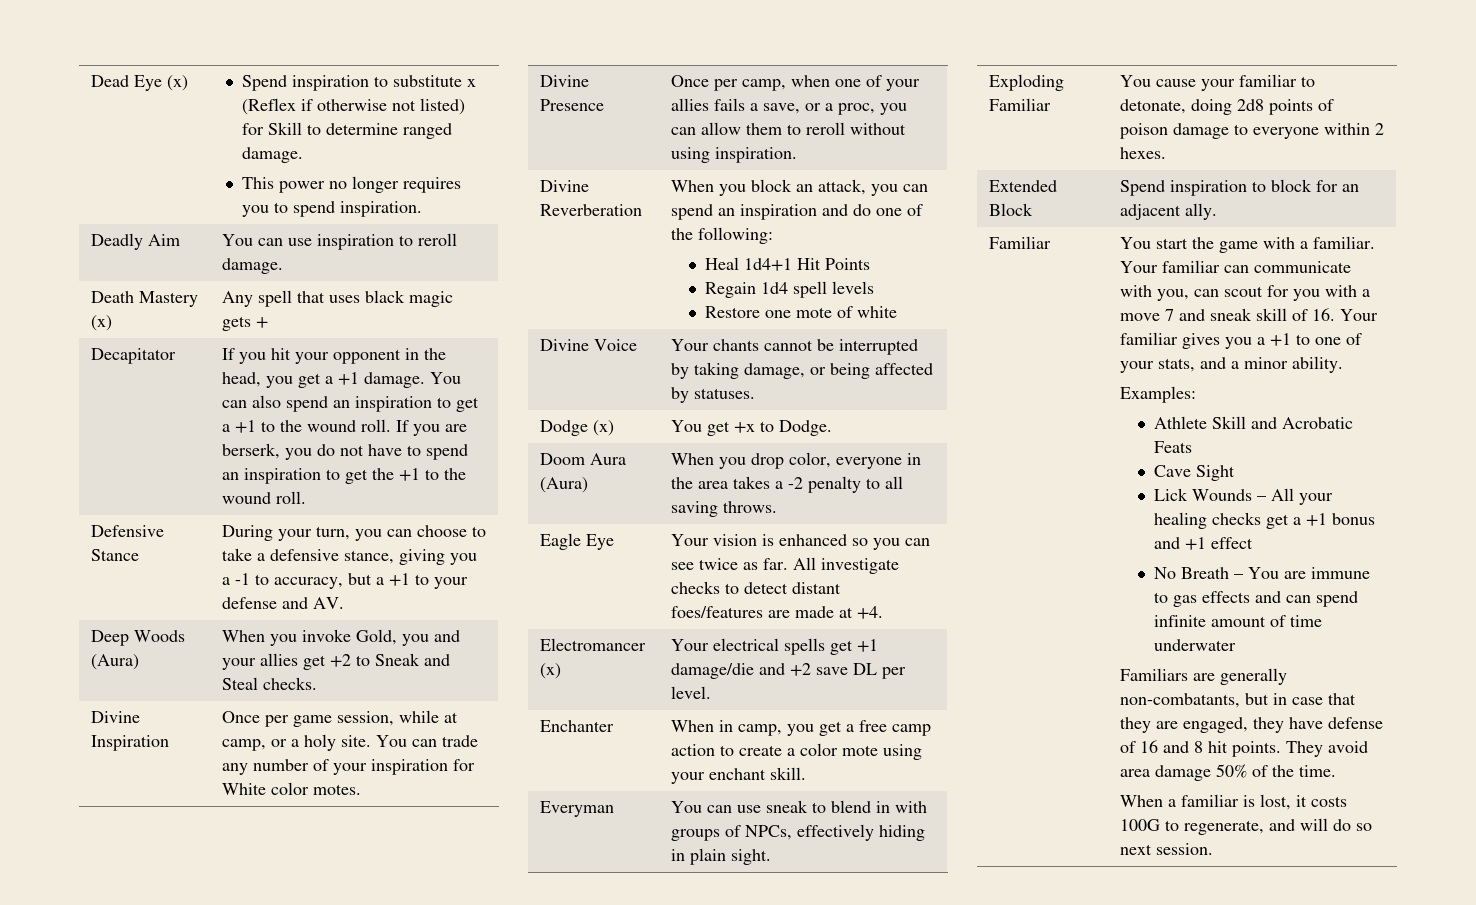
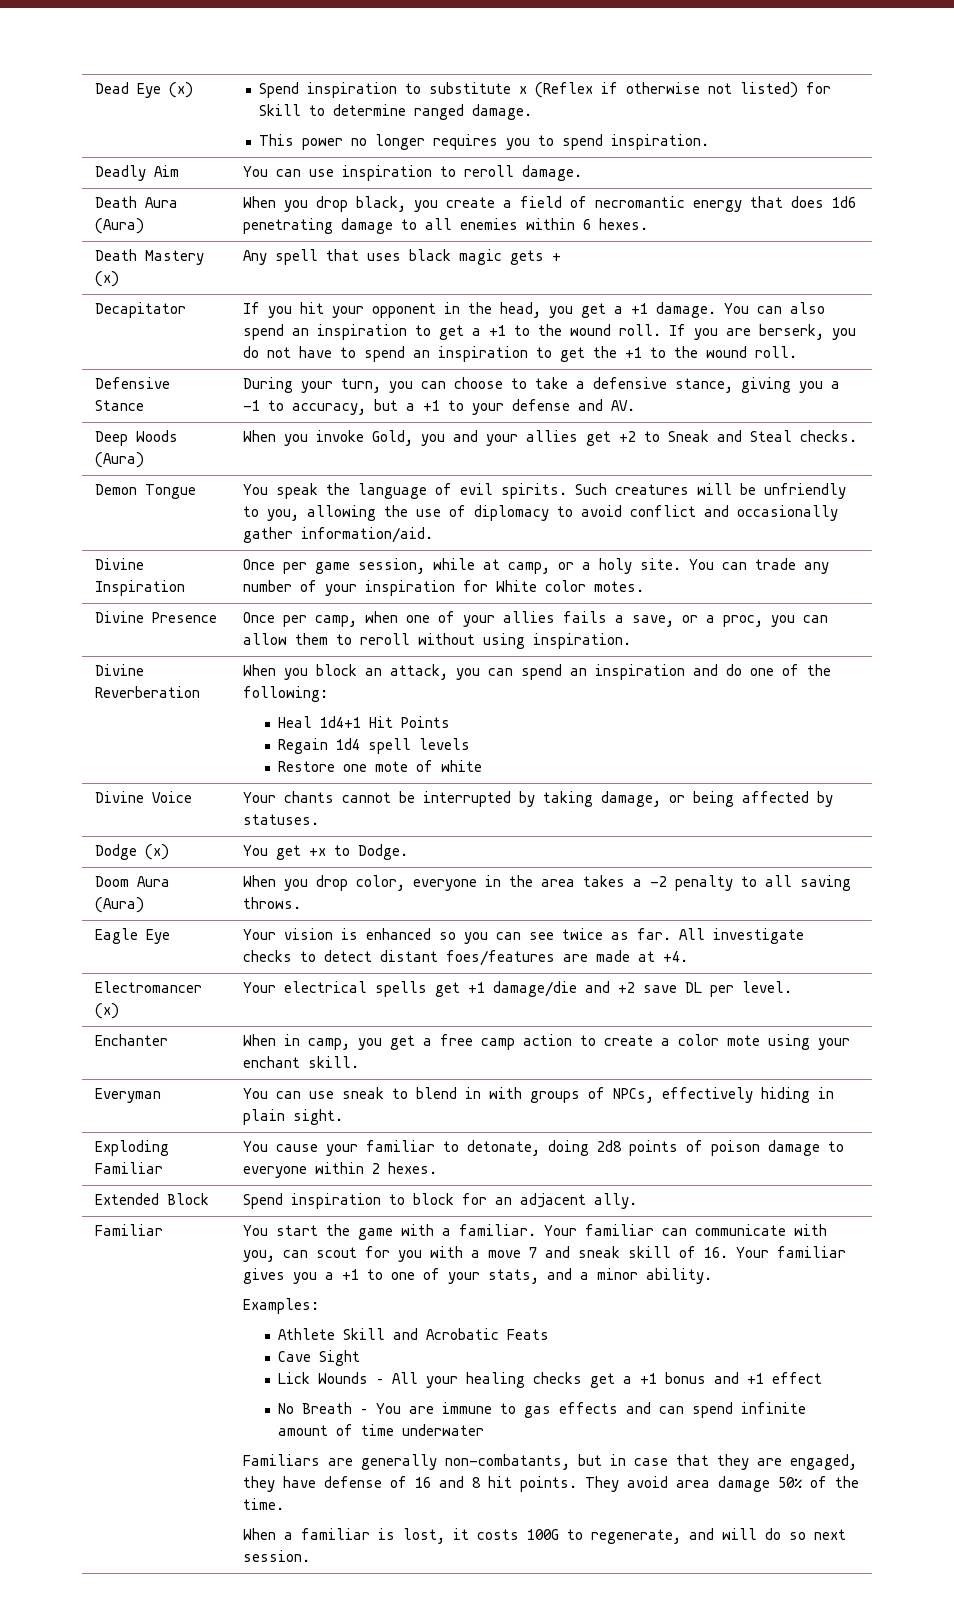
(284, 266) none -> [94,196,178,208] [94,218,144,234] [242,196,856,212] [242,218,648,234] // Death Aura (Aura) | When you drop black, you create a field of necromantic energy that does 1d6 penetrating damage to all enemies within 6 hexes.
(318, 683) none -> [94,484,196,499] [242,483,846,499] [242,505,838,521] [242,527,433,543] // Demon Tongue | You speak the language of evil spirits. Such creatures will be unfriendly to you, allowing the use of diplomacy to avoid conflict and occasionally gather information/aid.

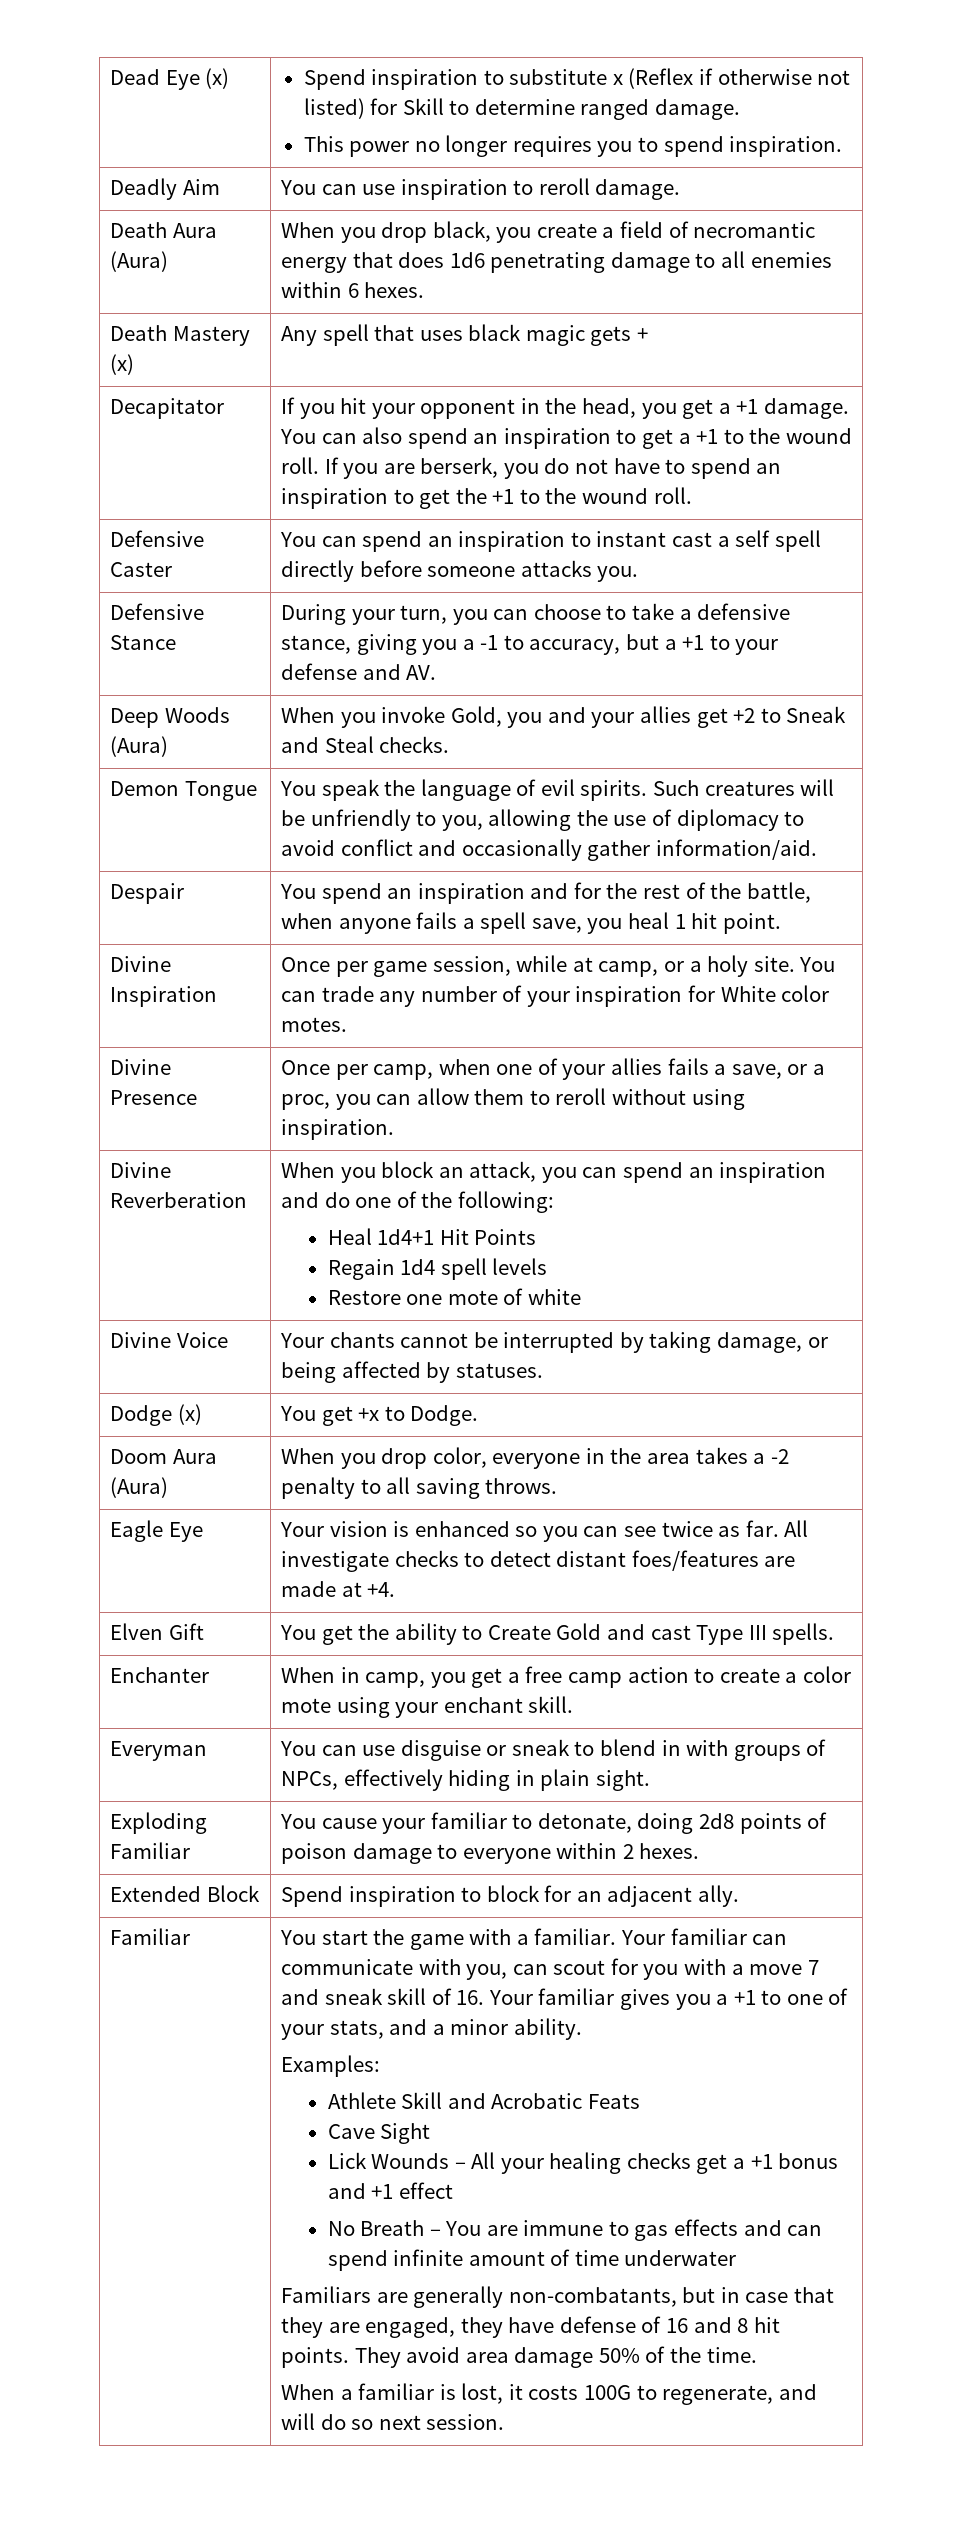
(797, 352) none -> [110,530,205,547] [110,562,173,577] [280,530,821,552] [281,560,639,582] // Defensive Caster | You can spend an inspiration to instant cast a self spell directly before someone attacks you.
(433, 535) none -> [110,883,185,904] [280,882,811,904] [281,912,781,934] // Despair | You spend an inspiration and for the rest of the battle, when anyone fails a spell save, you heal 1 hit point.
[94,981,202,993] [94,1003,119,1019] [242,981,792,997] Electromancer (x) | Your electrical spells get +1 damage/die and +2 save DL per level. -> [110,1623,204,1640] [280,1623,835,1645] Elven Gift | You get the ability to Create Gold and cast Type III spells.
(334, 1095) none -> [400,1740,507,1761] disguise or

